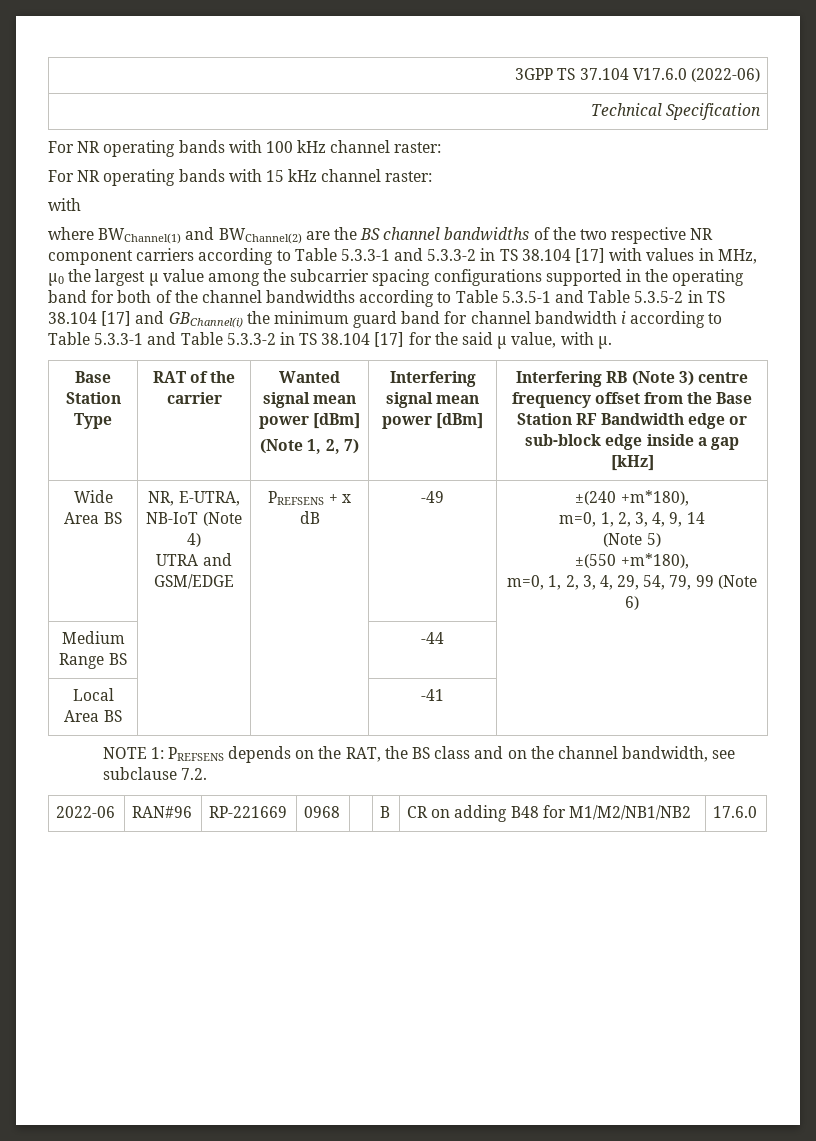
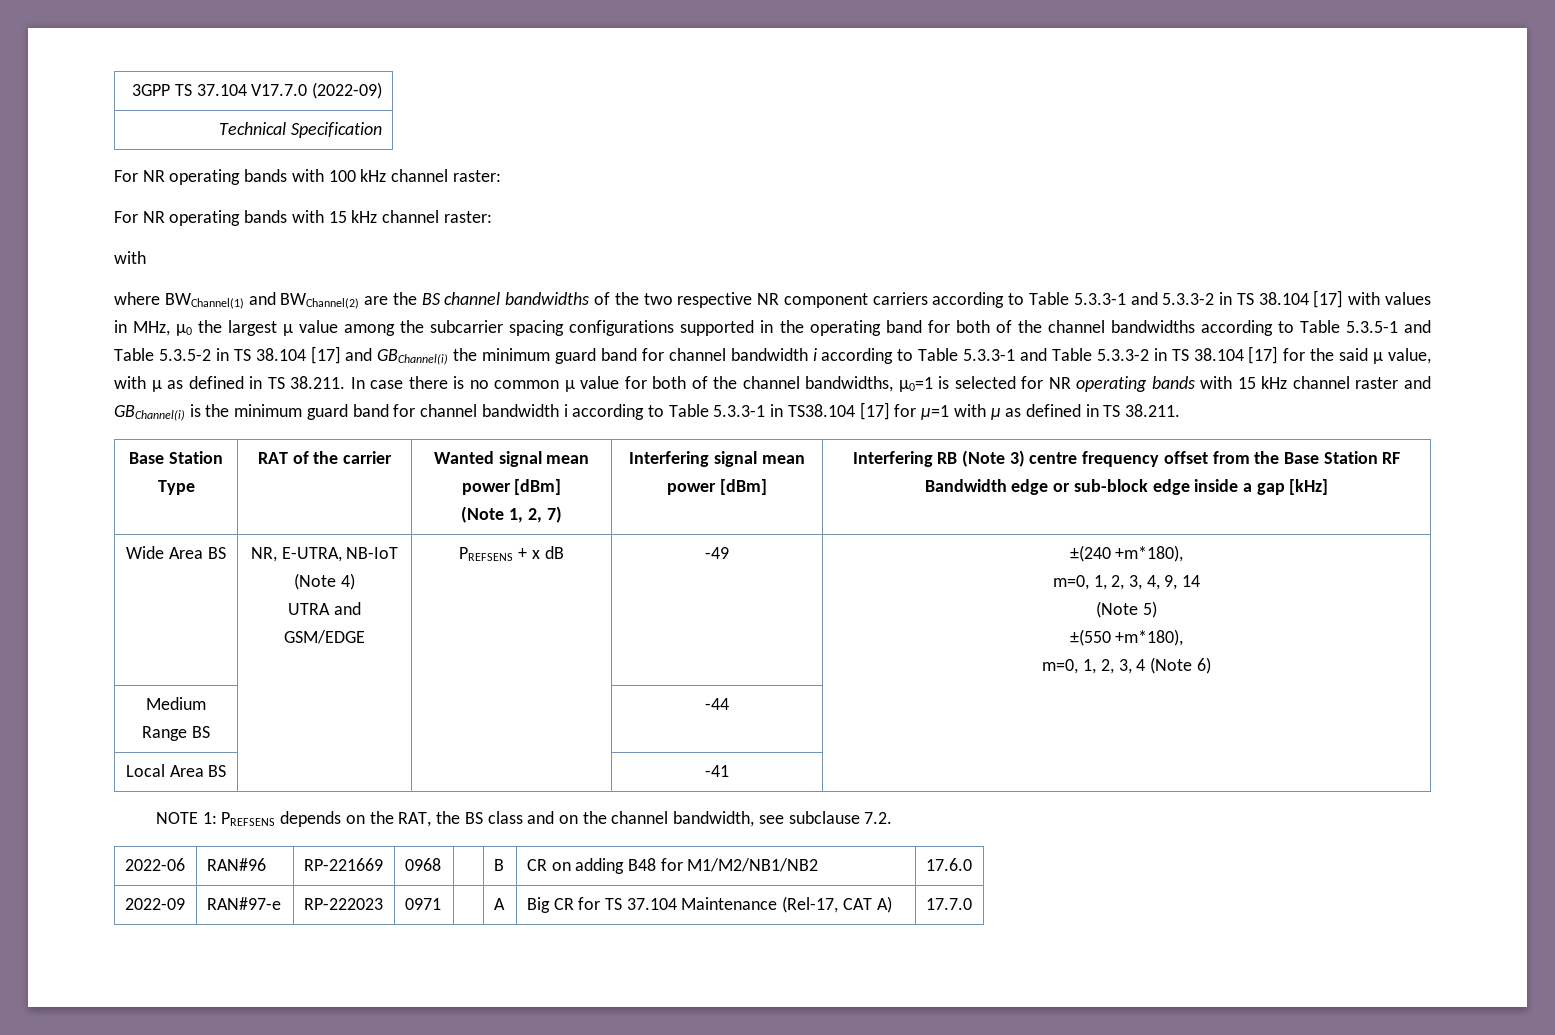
[632,68,760,82] V17.6.0 (2022-06) -> [251,82,383,99] V17.7.0 (2022-09)
[597,336,612,349] μ. -> [151,376,1431,392] [114,402,1181,421] μ as defined in TS 38.211. In case there is no common μ value for both of the channel bandwidths, μ0=1 is selected for NR operating bands with 15 kHz channel raster and GBChannel(i) is the minimum guard band for channel bandwidth i according to Table 5.3.3-1 in TS38.104 [17] for μ=1 with μ as defined in TS 38.211.
[599,575,714,590] 4, 29, 54, 79, 99 -> [1136,659,1146,671] 4
(758, 812) none -> [124,898,185,910] [206,897,281,910] [303,898,383,910] [404,898,441,910] [493,898,505,910] [526,896,892,913] [925,898,972,910] // 2022-09 | RAN#97-e | RP-222023 | 0971 | | A | Big CR for TS 37.104 Maintenance (Rel-17, CAT A) | 17.7.0

